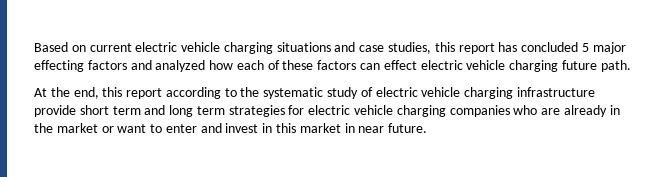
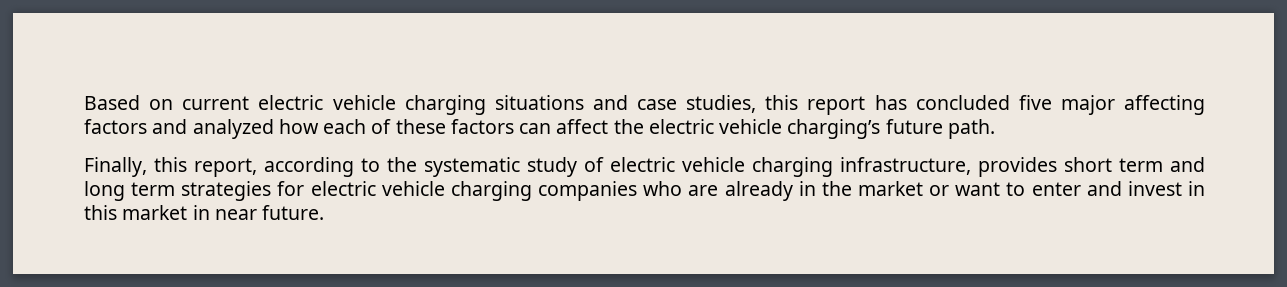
[581,42,626,54] [34,60,84,72] 5 major effecting -> [1018,95,1205,115] five major affecting
[383,60,559,72] effect electric vehicle charging -> [556,119,881,139] affect the electric vehicle charging’s
[34,87,163,99] At the end, this report -> [84,157,257,177] Finally, this report,
[516,87,595,97] [34,105,76,117] infrastructure provide -> [840,157,1057,177] infrastructure, provides

